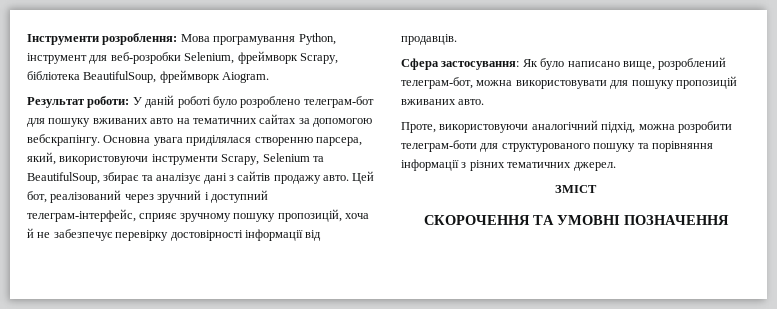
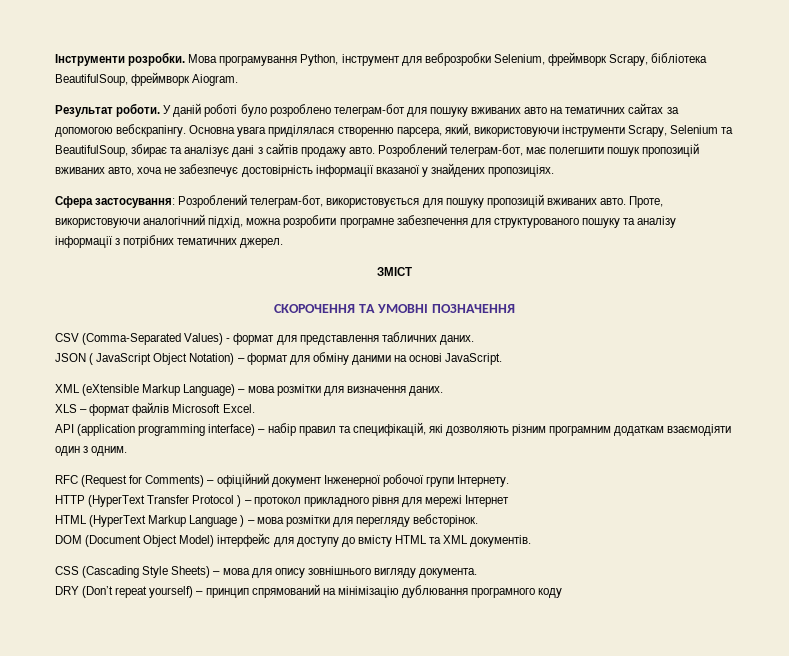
[102,33,178,45] розроблення: -> [128,52,186,66] розробки.
[110,52,181,64] веб-розробки -> [424,53,491,66] веброзробки
[87,96,130,108] роботи: -> [116,103,161,117] роботи.
[352,171,375,184] [27,190,268,203] [27,209,369,222] [27,228,322,241] [401,34,457,45] [401,57,727,70] [401,77,607,89] Цей бот, реалізований через зручний і доступний телеграм-інтерфейс, сприяє зручному пошуку пропозицій, хоча й не забезпечує перевірку достовірності інформації від продавців. // Сфера застосування: Як було написано вище, розроблений телеграм-бот, можна використовувати -> [377,143,700,157] [55,163,555,177] [55,194,420,208] Розроблений телеграм-бот, має полегшити пошук пропозицій вживаних авто, хоча не забезпечує достовірність інформації вказаної у знайдених пропозиціях. // Сфера застосування: Розроблений телеграм-бот, використовується
(485, 102) // -> (626, 201) none
[401,140,477,152] телеграм-боти -> [339,215,468,228] програмне забезпечення
[651,141,713,152] порівняння -> [637,216,677,228] аналізу
[469,160,505,171] різних -> [123,235,175,248] потрібних
(729, 220) none -> [55,332,474,345] [55,352,503,365] [55,384,443,396] [55,402,255,416] [55,422,732,436] [55,446,128,456] [55,473,510,487] [55,495,510,507] [55,514,479,527] [55,533,532,547] [55,566,478,578] [55,584,563,598] // CSV (Comma-Separated Values) - формат для представлення табличних даних. // JSON ( JavaScript Object Notation) – формат для обміну даними на основі JavaScript. // XML (eXtensible Markup Language) – мова розмітки для визначення даних. // XLS – формат файлів Microsoft Excel. // API (application programming interface) – набір правил та специфікацій, які дозволяють різним програмним додаткам взаємодіяти один з одним. // RFC (Request for Comments) – офіційний документ Інженерної робочої групи Інтернету. // HTTP (HyperText Transfer Protocol ) – протокол прикладного рівня для мережі Інтернет // HTML (HyperText Markup Language ) – мова розмітки для перегляду вебсторінок. // DOM (Document Object Model) інтерфейс для доступу до вмісту HTML та XML документів. // CSS (Cascading Style Sheets) – мова для опису зовнішнього вигляду документа. // DRY (Don’t repeat yourself) – принцип спрямований на мінімізацію дублювання програмного коду

